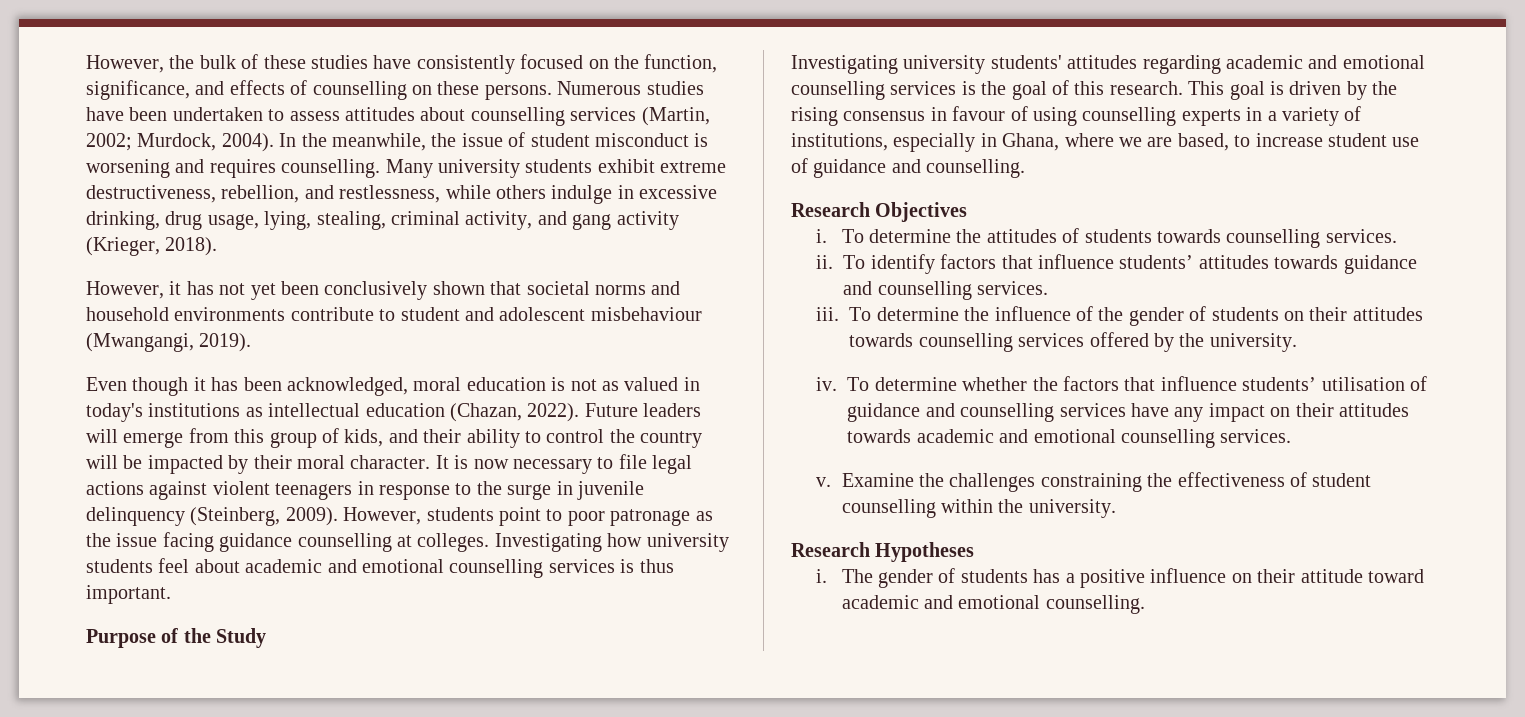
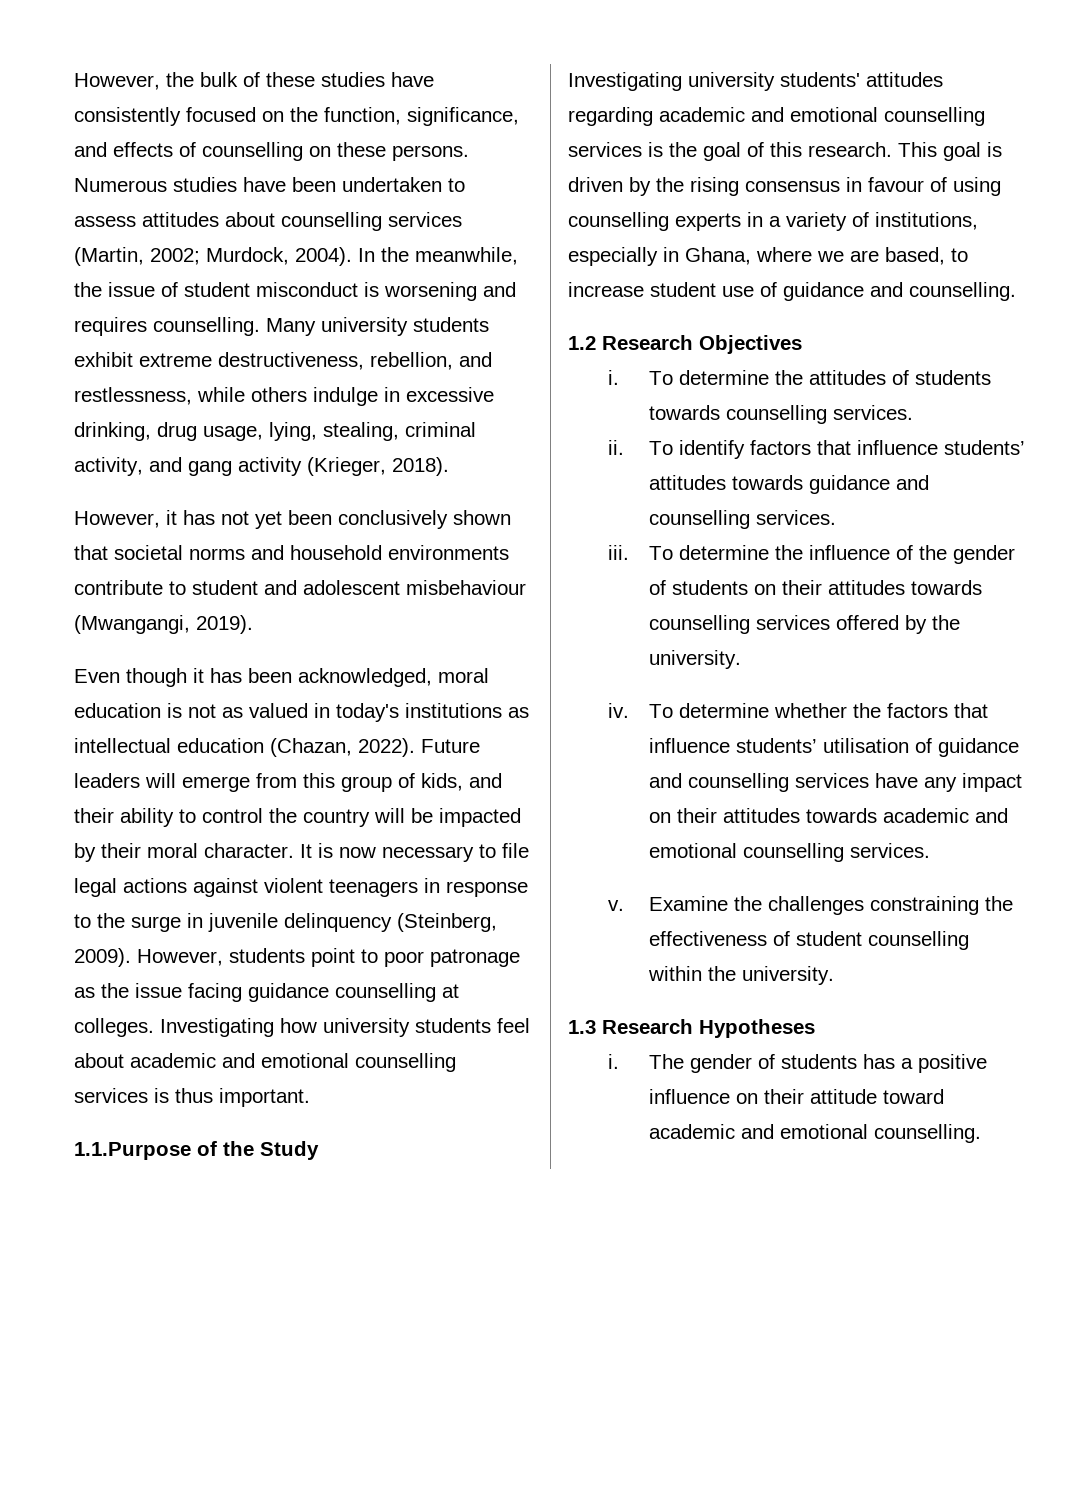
[86,629,156,648] Purpose -> [74,1142,191,1160] 1.1.Purpose
(1026, 168) none -> [568,336,596,350] 1.2
(1116, 508) none -> [568,1020,596,1034] 1.3

